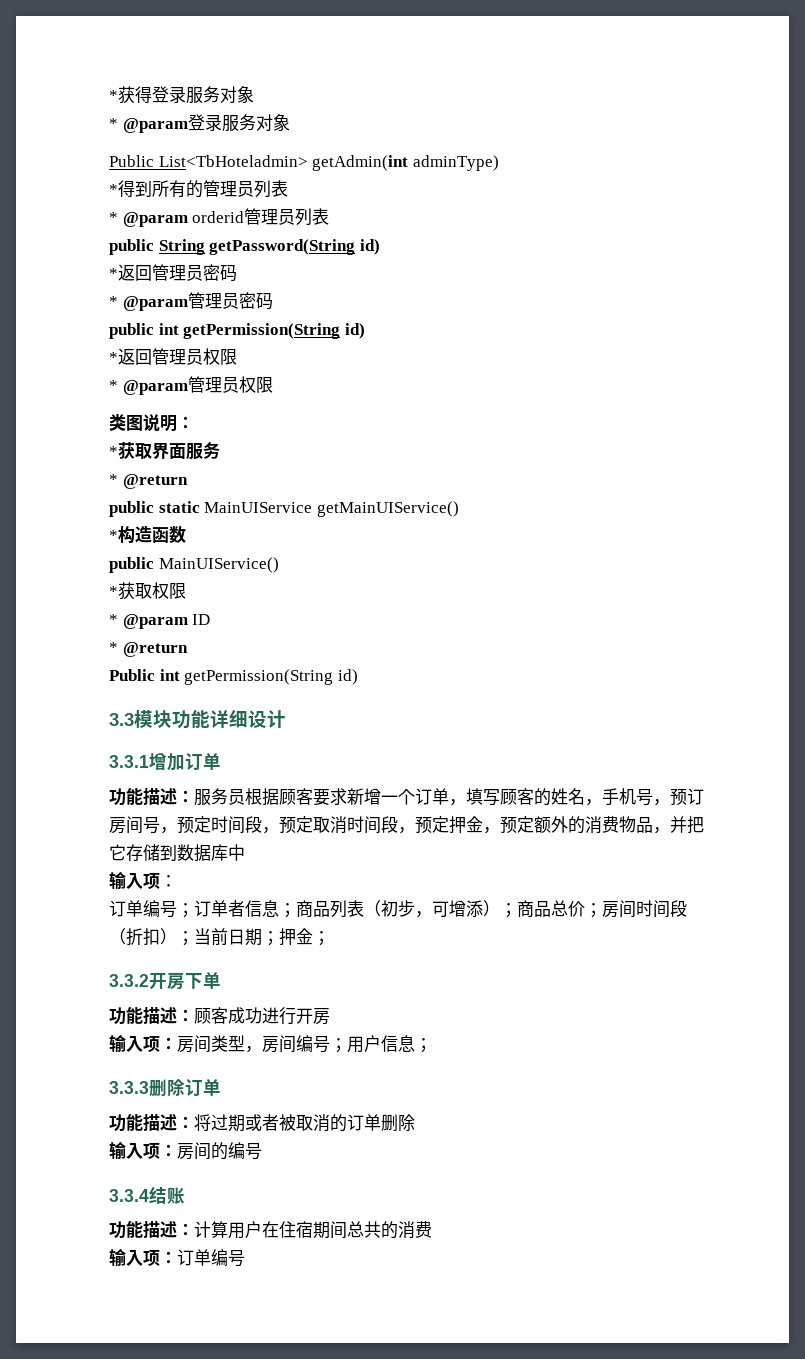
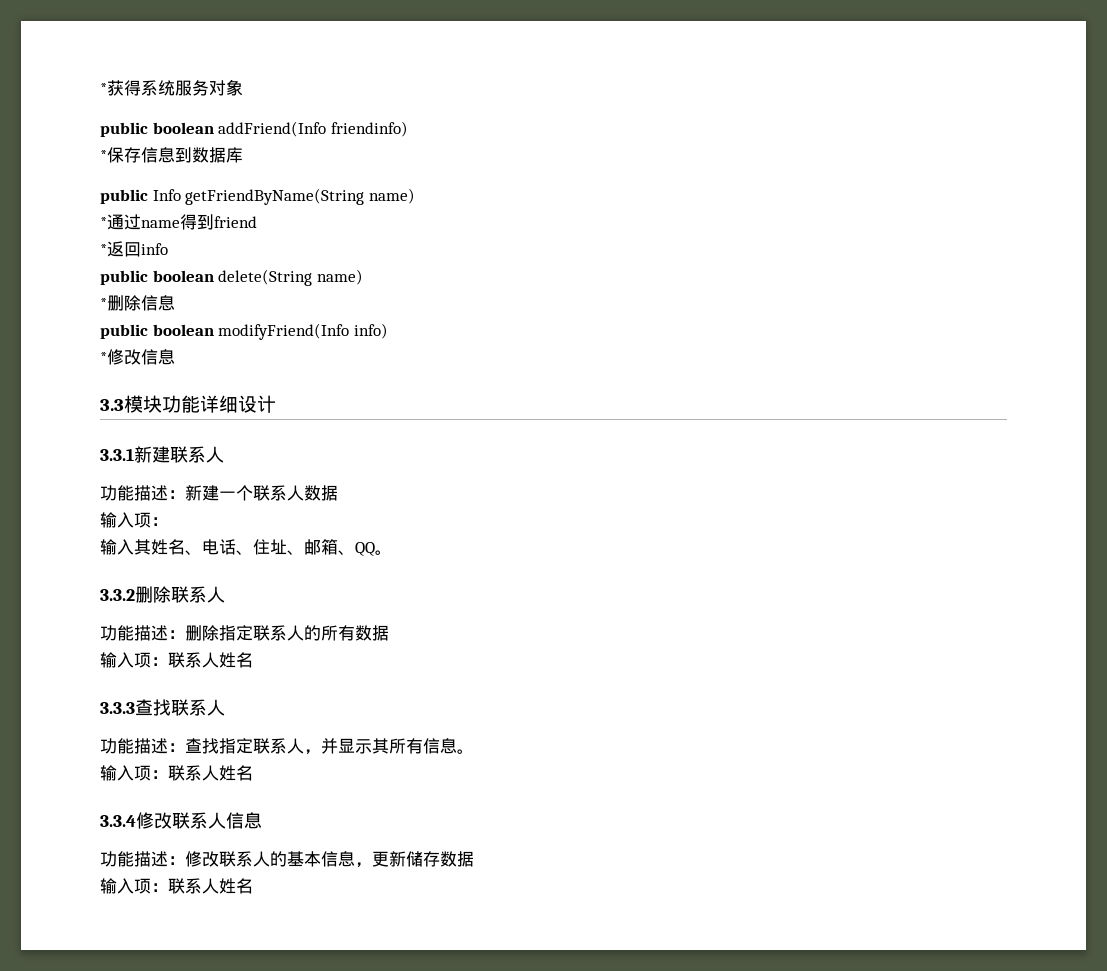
[152,86,254,104] [109,114,290,133] [109,155,499,171] [109,180,288,198] [109,208,330,227] [109,239,380,255] [109,264,237,282] [109,292,273,311] [109,323,365,339] [109,348,237,365] [109,376,273,395] [109,414,194,432] [109,442,220,460] [109,474,188,489] [109,501,459,517] [109,526,186,543] [109,557,279,573] [109,582,186,600] [109,614,211,629] [109,642,188,657] [109,669,358,685] 登录服务对象 // * @param登录服务对象 // Public List<TbHoteladmin> getAdmin(int adminType) // *得到所有的管理员列表 // * @param orderid管理员列表 // public String getPassword(String id) // *返回管理员密码 // * @param管理员密码 // public int getPermission(String id) // *返回管理员权限 // * @param管理员权限 // 类图说明： // *获取界面服务 // * @return // public static MainUIService getMainUIService() // *构造函数 // public MainUIService() // *获取权限 // * @param ID // * @return // Public int getPermission(String id) -> [141,79,243,96] [100,121,408,137] [100,147,243,163] [100,188,415,205] [100,214,257,230] [100,241,168,257] [100,269,363,286] [100,295,175,311] [100,323,388,340] [100,349,175,365] 系统服务对象 // public boolean addFriend(Info friendinfo) // *保存信息到数据库 // public Info getFriendByName(String name) // *通过name得到friend // *返回info // public boolean delete(String name) // *删除信息 // public boolean modifyFriend(Info info) // *修改信息
[149,753,221,771] [109,787,704,806] [109,816,704,834] [109,844,245,862] 增加订单 // 功能描述：服务员根据顾客要求新增一个订单，填写顾客的姓名，手机号，预订房间号，预定时间段，预定取消时间段，预定押金，预定额外的消费物品，并把它存储到数据库中 -> [134,446,224,463] [100,485,338,501] 新建联系人 // 功能描述：新建一个联系人数据
[109,900,687,918] [109,928,330,946] 订单编号；订单者信息；商品列表（初步，可增添）；商品总价；房间时间段（折扣）；当前日期；押金； -> [100,539,392,556] 输入其姓名、电话、住址、邮箱、QQ。
[149,972,221,990] [109,1006,330,1025] [109,1034,432,1053] 开房下单 // 功能描述：顾客成功进行开房 // 输入项：房间类型，房间编号；用户信息； -> [135,586,225,603] [100,625,389,641] [100,652,253,668] 删除联系人 // 功能描述：删除指定联系人的所有数据 // 输入项：联系人姓名
[149,1079,221,1097] [109,1113,415,1132] [109,1141,262,1160] 删除订单 // 功能描述：将过期或者被取消的订单删除 // 输入项：房间的编号 -> [135,699,225,716] [100,738,474,755] [100,765,253,781] 查找联系人 // 功能描述：查找指定联系人，并显示其所有信息。 // 输入项：联系人姓名
[149,1186,185,1205] [109,1220,432,1239] [109,1248,245,1267] 结账 // 功能描述：计算用户在住宿期间总共的消费 // 输入项：订单编号 -> [136,812,262,829] [100,851,474,868] [100,878,253,894] 修改联系人信息 // 功能描述：修改联系人的基本信息，更新储存数据 // 输入项：联系人姓名

